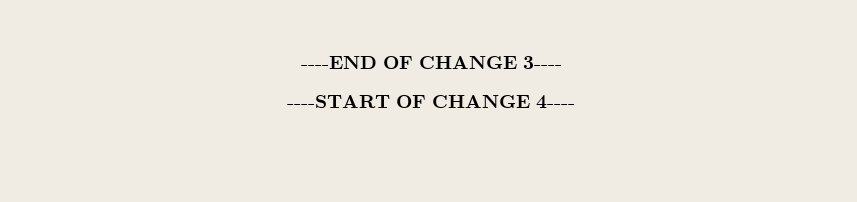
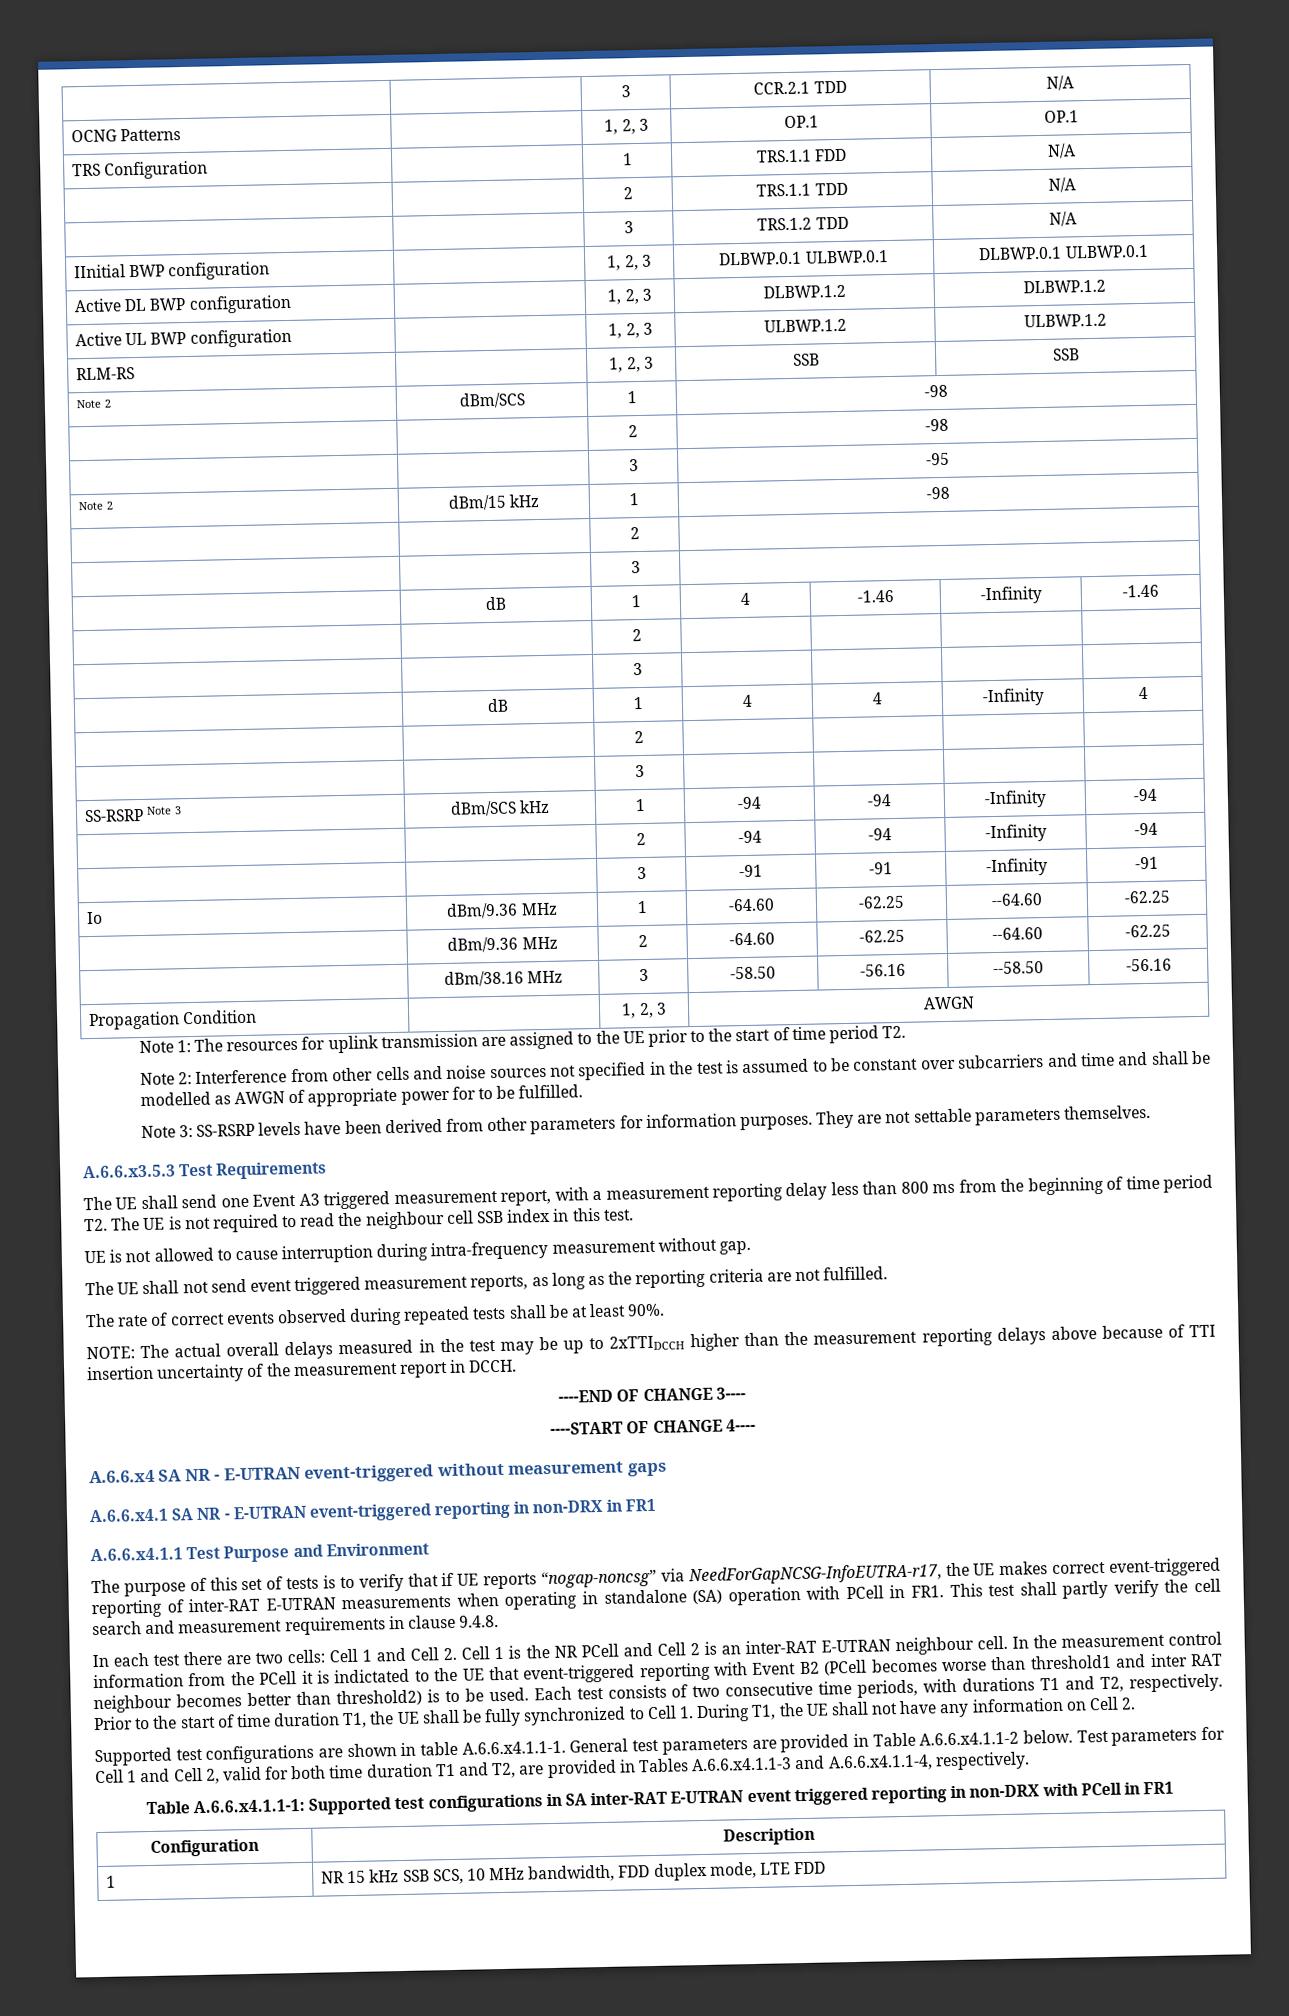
(300, 62) none -> [620,85,631,98] [753,80,847,95] [1046,75,1074,91] [70,128,182,143] [604,118,649,135] [783,115,819,129] [1043,110,1079,123] [71,160,209,180] [621,153,633,166] [755,148,848,163] [1047,143,1076,159] [622,187,633,200] [756,182,848,197] [1048,177,1076,193] [623,221,634,234] [757,216,849,231] [1049,211,1077,227] [73,261,271,281] [607,254,652,271] [719,250,889,266] [978,244,1149,261] [73,294,292,314] [607,288,652,305] [762,284,846,299] [1022,279,1106,294] [74,328,292,348] [608,322,653,339] [763,318,847,333] [1023,313,1107,328] [75,367,135,381] [609,356,654,373] [792,353,820,366] [1051,348,1080,361] [75,399,112,409] [458,392,526,409] [626,391,637,404] [924,384,949,398] [627,425,638,438] [925,418,950,432] [628,459,639,472] [926,452,951,466] [77,501,114,511] [447,493,541,511] [628,493,639,506] [926,486,951,500] [629,527,640,540] [630,560,641,574] [485,596,507,611] [630,594,642,608] [740,592,751,606] [856,589,894,603] [979,586,1043,605] [1122,584,1159,598] [631,628,642,642] [632,662,643,676] [487,698,509,713] [632,696,644,710] [742,694,754,707] [872,692,884,705] [981,687,1045,707] [1137,686,1148,700] [633,730,644,744] [634,764,645,778] [83,806,183,823] [449,799,551,817] [634,798,646,812] [737,796,763,810] [867,794,893,807] [983,789,1047,809] [1132,788,1157,802] [635,832,646,846] [738,830,763,844] [868,828,893,841] [984,823,1047,843] [1133,822,1158,836] [636,866,647,880] [739,864,764,878] [869,862,894,875] [985,857,1048,877] [1134,856,1159,870] [85,911,103,925] [446,902,558,919] [636,900,648,914] [728,898,776,912] [858,895,906,909] [991,893,1043,907] [1123,890,1171,904] [447,936,558,953] [637,934,648,948] [729,932,776,946] [859,929,906,943] [992,927,1043,941] [1124,924,1171,938] [443,970,564,987] [638,968,649,982] [730,966,777,980] [860,963,907,977] [993,961,1044,975] [1125,958,1172,972] [87,1009,258,1031] [621,1002,667,1019] [922,996,975,1010] [138,1025,907,1054] [139,1050,1212,1086] [139,1084,584,1107] [140,1104,1152,1139] [83,1161,328,1180] [83,1174,1214,1211] [84,1207,634,1233] [84,1237,752,1264] [85,1266,889,1296] [85,1303,666,1328] [86,1324,1216,1360] [87,1359,518,1383] | | 3 | CCR.2.1 TDD | N/A // OCNG Patterns | | 1, 2, 3 | OP.1 | OP.1 // TRS Configuration | | 1 | TRS.1.1 FDD | N/A // | | 2 | TRS.1.1 TDD | N/A // | | 3 | TRS.1.2 TDD | N/A // IInitial BWP configuration | | 1, 2, 3 | DLBWP.0.1 ULBWP.0.1 | DLBWP.0.1 ULBWP.0.1 // Active DL BWP configuration | | 1, 2, 3 | DLBWP.1.2 | DLBWP.1.2 // Active UL BWP configuration | | 1, 2, 3 | ULBWP.1.2 | ULBWP.1.2 // RLM-RS | | 1, 2, 3 | SSB | SSB // Note 2 | dBm/SCS | 1 | -98 // | | 2 | -98 // | | 3 | -95 // Note 2 | dBm/15 kHz | 1 | -98 // | | 2 | // | | 3 | // | dB | 1 | 4 | -1.46 | -Infinity | -1.46 // | | 2 | | | | // | | 3 | | | | // | dB | 1 | 4 | 4 | -Infinity | 4 // | | 2 | | | | // | | 3 | | | | // SS-RSRP Note 3 | dBm/SCS kHz | 1 | -94 | -94 | -Infinity | -94 // | | 2 | -94 | -94 | -Infinity | -94 // | | 3 | -91 | -91 | -Infinity | -91 // Io | dBm/9.36 MHz | 1 | -64.60 | -62.25 | --64.60 | -62.25 // | dBm/9.36 MHz | 2 | -64.60 | -62.25 | --64.60 | -62.25 // | dBm/38.16 MHz | 3 | -58.50 | -56.16 | --58.50 | -56.16 // Propagation Condition | | 1, 2, 3 | AWGN // Note 1: The resources for uplink transmission are assigned to the UE prior to the start of time period T2. // Note 2: Interference from other cells and noise sources not specified in the test is assumed to be constant over subcarriers and time and shall be modelled as AWGN of appropriate power for to be fulfilled. // Note 3: SS-RSRP levels have been derived from other parameters for information purposes. They are not settable parameters themselves. // A.6.6.x3.5.3 Test Requirements // The UE shall send one Event A3 triggered measurement report, with a measurement reporting delay less than 800 ms from the beginning of time period T2. The UE is not required to read the neighbour cell SSB index in this test. // UE is not allowed to cause interruption during intra-frequency measurement without gap. // The UE shall not send event triggered measurement reports, as long as the reporting criteria are not fulfilled. // The rate of correct events observed during repeated tests shall be at least 90%. // NOTE: The actual overall delays measured in the test may be up to 2xTTIDCCH higher than the measurement reporting delays above because of TTI insertion uncertainty of the measurement report in DCCH. //
(575, 102) none -> [89,1461,667,1484] [89,1498,657,1523] [90,1542,429,1563] [91,1557,1221,1597] [91,1578,1221,1619] [92,1614,500,1636] [92,1631,1222,1668] [93,1653,1223,1689] [93,1673,1224,1714] [93,1696,1137,1731] [94,1726,1226,1767] [95,1751,1030,1784] [145,1781,1175,1815] [150,1838,259,1857] [722,1827,815,1846] [105,1875,116,1888] [320,1861,827,1885] // A.6.6.x4 SA NR - E-UTRAN event-triggered without measurement gaps // A.6.6.x4.1 SA NR - E-UTRAN event-triggered reporting in non-DRX in FR1 // A.6.6.x4.1.1 Test Purpose and Environment // The purpose of this set of tests is to verify that if UE reports “nogap-noncsg” via NeedForGapNCSG-InfoEUTRA-r17, the UE makes correct event-triggered reporting of inter-RAT E-UTRAN measurements when operating in standalone (SA) operation with PCell in FR1. This test shall partly verify the cell search and measurement requirements in clause 9.4.8. // In each test there are two cells: Cell 1 and Cell 2. Cell 1 is the NR PCell and Cell 2 is an inter-RAT E-UTRAN neighbour cell. In the measurement control information from the PCell it is indictated to the UE that event-triggered reporting with Event B2 (PCell becomes worse than threshold1 and inter RAT neighbour becomes better than threshold2) is to be used. Each test consists of two consecutive time periods, with durations T1 and T2, respectively. Prior to the start of time duration T1, the UE shall be fully synchronized to Cell 1. During T1, the UE shall not have any information on Cell 2. // Supported test configurations are shown in table A.6.6.x4.1.1-1. General test parameters are provided in Table A.6.6.x4.1.1-2 below. Test parameters for Cell 1 and Cell 2, valid for both time duration T1 and T2, are provided in Tables A.6.6.x4.1.1-3 and A.6.6.x4.1.1-4, respectively. // Table A.6.6.x4.1.1-1: Supported test configurations in SA inter-RAT E-UTRAN event triggered reporting in non-DRX with PCell in FR1 // Configuration | Description // 1 | NR 15 kHz SSB SCS, 10 MHz bandwidth, FDD duplex mode, LTE FDD

